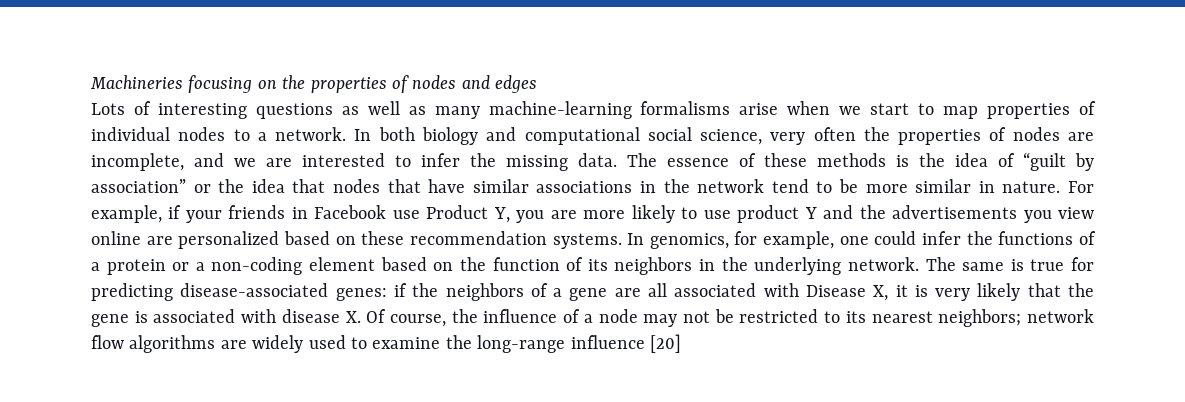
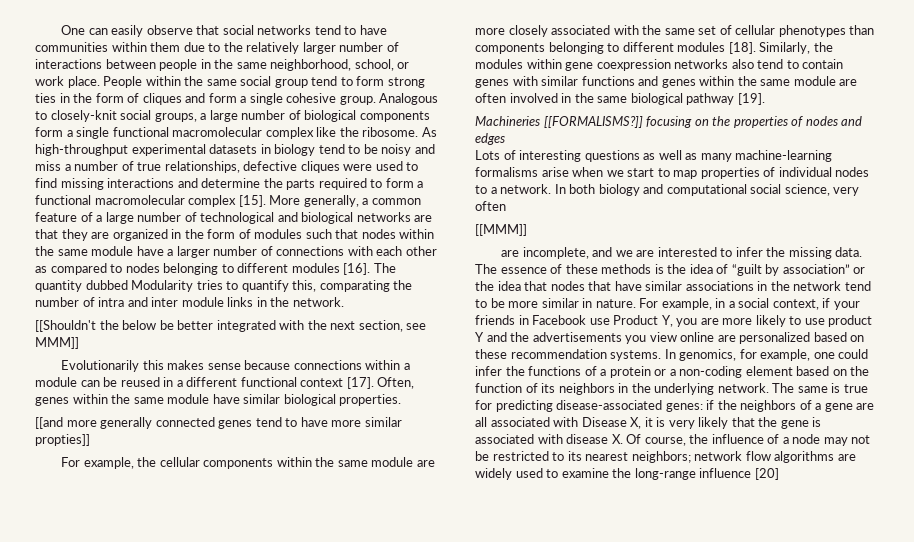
[90,75,183,89] Machineries -> [61,25,387,37] [35,42,399,54] [35,59,410,71] [35,76,425,88] [35,93,439,105] [35,110,430,122] [35,127,437,139] [35,144,435,156] [35,161,419,173] [35,178,424,190] [35,195,421,207] [35,212,433,224] [35,229,435,241] [35,246,437,258] [35,263,396,275] [35,280,413,292] [35,297,344,307] [35,320,427,332] [35,337,79,349] [61,360,410,372] [35,377,415,389] [35,394,402,406] [35,417,402,429] [35,434,90,446] [61,457,435,469] [475,25,875,37] [475,42,833,54] [475,59,844,71] [475,76,858,88] [475,93,765,105] [475,116,643,128] One can easily observe that social networks tend to have communities within them due to the relatively larger number of interactions between people in the same neighborhood, school, or work place. People within the same social group tend to form strong ties in the form of cliques and form a single cohesive group. Analogous to closely-knit social groups, a large number of biological components form a single functional macromolecular complex like the ribosome. As high-throughput experimental datasets in biology tend to be noisy and miss a number of true relationships, defective cliques were used to find missing interactions and determine the parts required to form a functional macromolecular complex [15]. More generally, a common feature of a large number of technological and biological networks are that they are organized in the form of modules such that nodes within the same module have a larger number of connections with each other as compared to nodes belonging to different modules [16]. The quantity dubbed Modularity tries to quantify this, comparating the number of intra and inter module links in the network. // [[Shouldn't the below be better integrated with the next section, see MMM]] // Evolutionarily this makes sense because connections within a module can be reused in a different functional context [17]. Often, genes within the same module have similar biological properties. // [[and more generally connected genes tend to have more similar propties]] // For example, the cellular components within the same module are more closely associated with the same set of cellular phenotypes than components belonging to different modules [18]. Similarly, the modules within gene coexpression networks also tend to contain genes with similar functions and genes within the same module are often involved in the same biological pathway [19]. // Machineries [[FORMALISMS?]]
[863,127,1060,145] the properties of nodes -> [475,224,527,236] // [[MMM]] //
(162, 214) none -> [715,298,819,310] in a social context,

